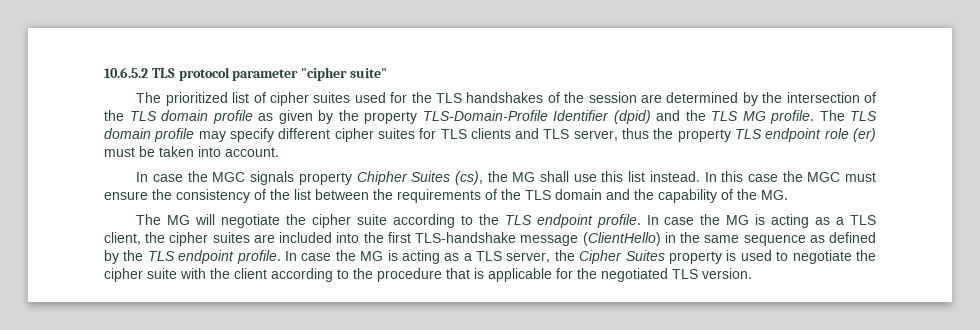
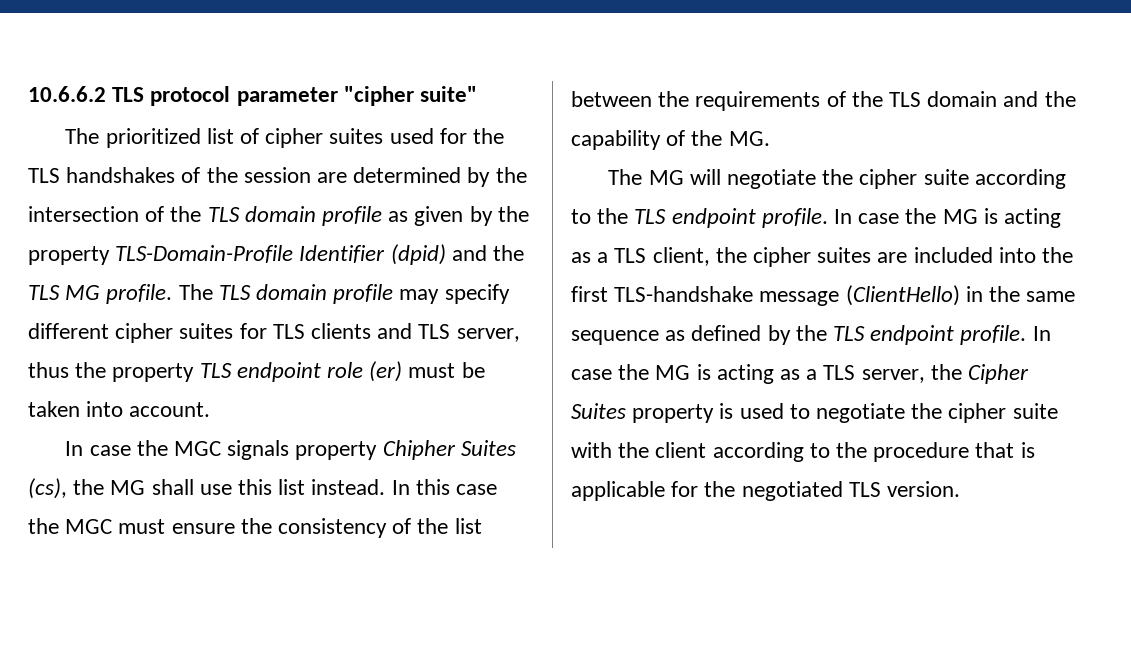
[104,67,148,78] 10.6.5.2 -> [28,86,106,102] 10.6.6.2

